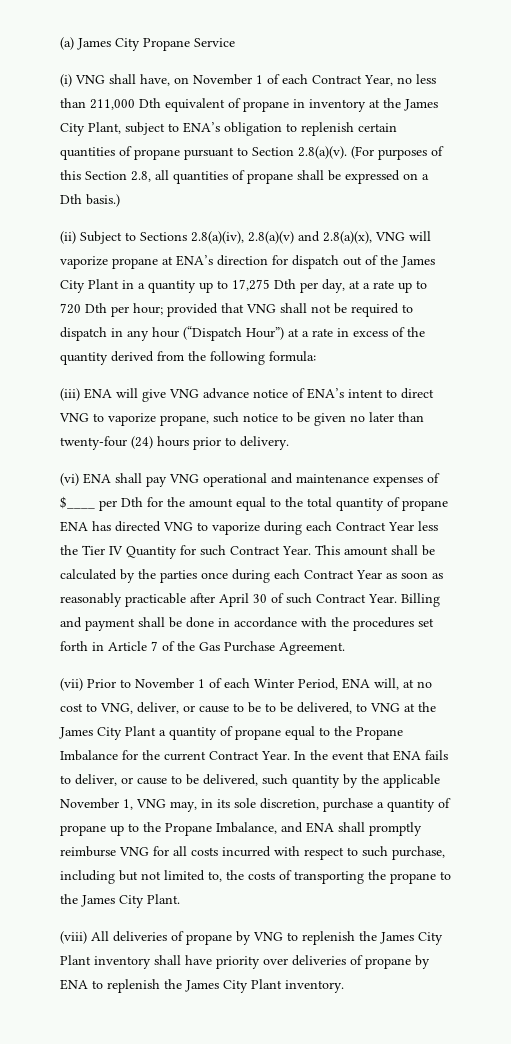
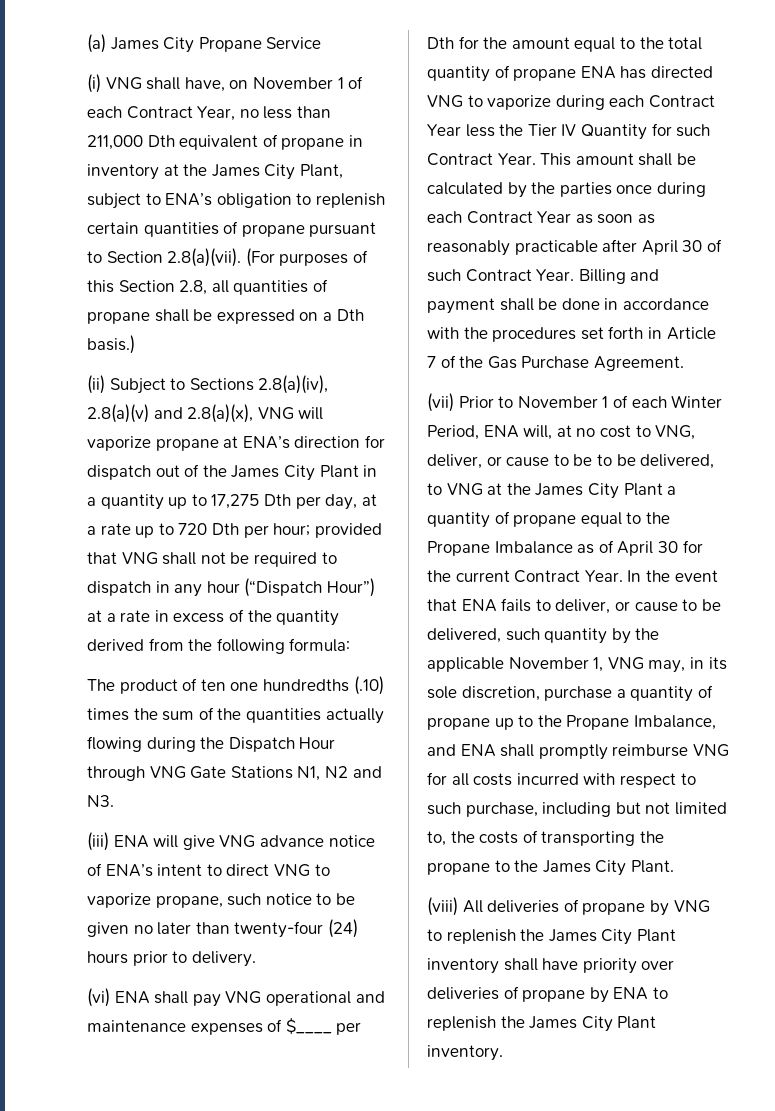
[298,146,347,159] 2.8(a)(v). -> [167,248,242,267] 2.8(a)(vii).
(316, 356) none -> [87,676,384,695] [87,707,384,724] [87,736,336,752] [87,766,382,781] [87,795,114,807] // The product of ten one hundredths (.10) times the sum of the quantities actually flowing during the Dispatch Hour through VNG Gate Stations N1, N2 and N3.
(118, 755) none -> [577,540,678,556] as of April 30

